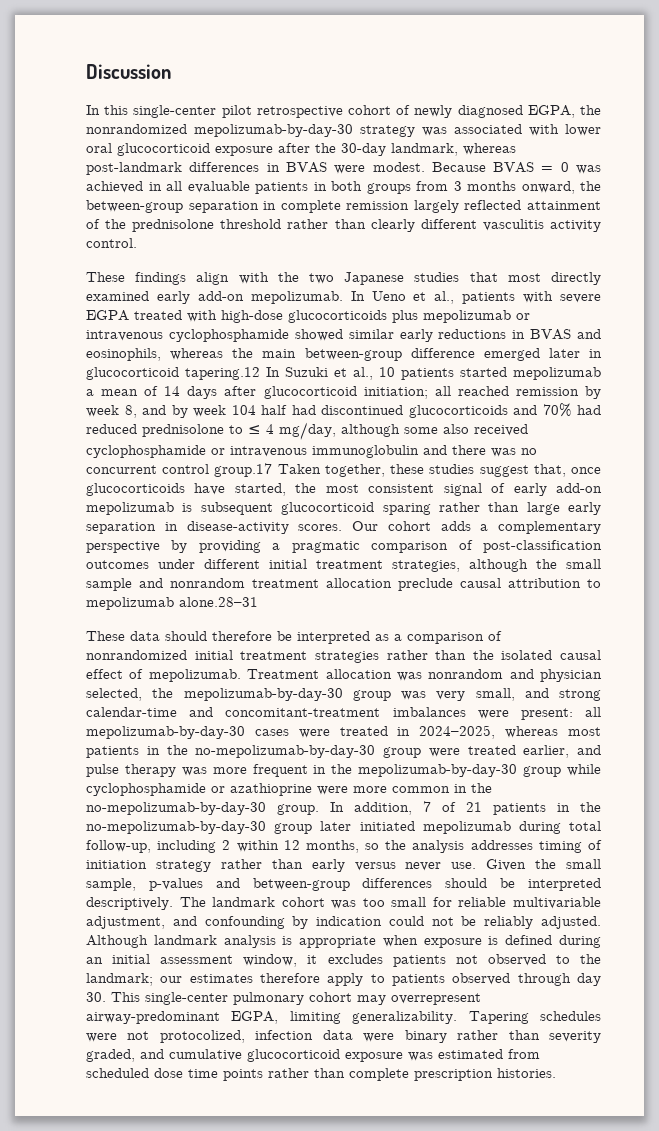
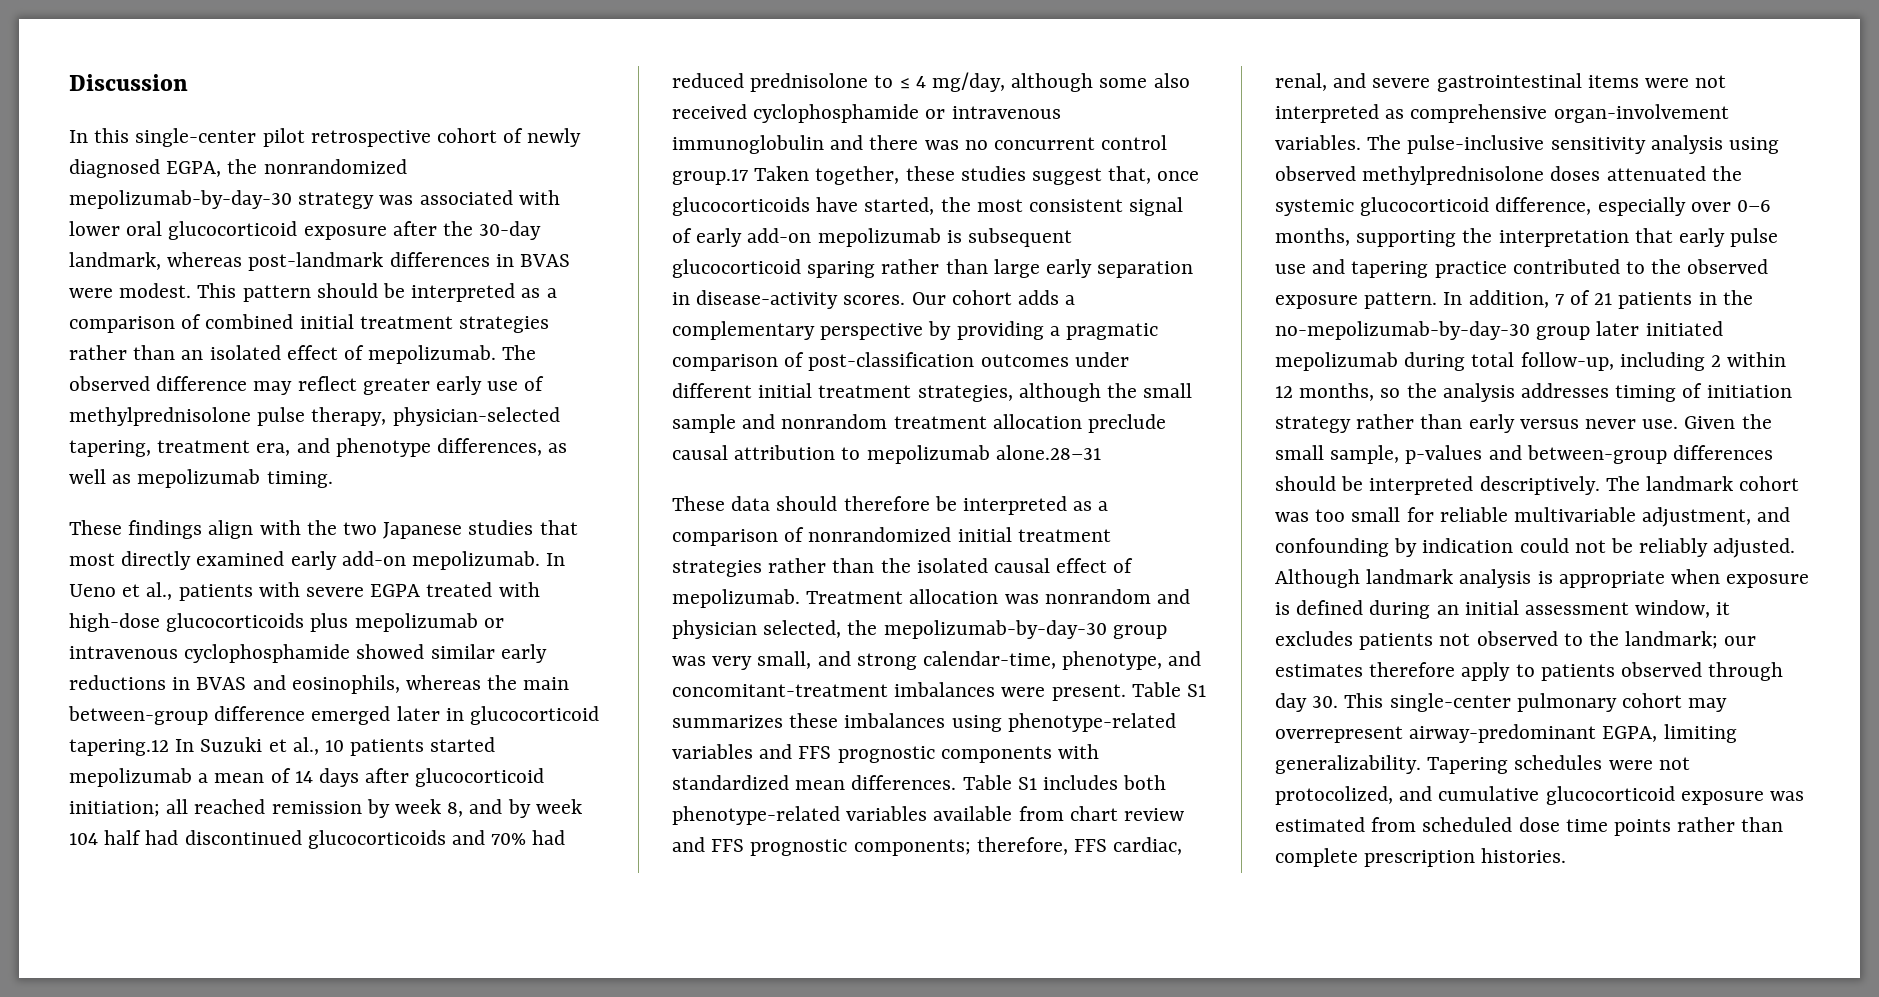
[431,162,602,174] [86,181,601,194] [86,200,601,213] [86,219,601,232] [86,238,137,248] Because BVAS = 0 was achieved in all evaluable patients in both groups from 3 months onward, the between-group separation in complete remission largely reflected attainment of the prednisolone threshold rather than clearly different vasculitis activity control. -> [197,283,557,302] [69,314,550,333] [69,345,537,364] [69,376,545,395] [69,407,560,426] [69,438,568,457] [69,469,333,488] This pattern should be interpreted as a comparison of combined initial treatment strategies rather than an isolated effect of mepolizumab. The observed difference may reflect greater early use of methylprednisolone pulse therapy, physician-selected tapering, treatment era, and phenotype differences, as well as mepolizumab timing.
[86,707,177,717] calendar-time -> [923,651,1163,670] calendar-time, phenotype,
[520,707,602,720] [86,725,601,739] [86,745,601,758] [86,764,601,777] [86,783,492,796] [86,802,319,815] present: all mepolizumab-by-day-30 cases were treated in 2024–2025, whereas most patients in the no-mepolizumab-by-day-30 group were treated earlier, and pulse therapy was more frequent in the mepolizumab-by-day-30 group while cyclophosphamide or azathioprine were more common in the no-mepolizumab-by-day-30 group. -> [1051,682,1207,701] [672,713,1176,732] [672,744,1100,763] [672,775,1167,790] [672,806,1185,825] [672,837,1183,856] [1275,73,1727,92] [1275,104,1729,123] [1275,135,1780,154] [1275,166,1742,185] [1275,197,1772,216] [1275,228,1779,247] [1275,259,1769,278] [1275,292,1438,309] present. Table S1 summarizes these imbalances using phenotype-related variables and FFS prognostic components with standardized mean differences. Table S1 includes both phenotype-related variables available from chart review and FFS prognostic components; therefore, FFS cardiac, renal, and severe gastrointestinal items were not interpreted as comprehensive organ-involvement variables. The pulse-inclusive sensitivity analysis using observed methylprednisolone doses attenuated the systemic glucocorticoid difference, especially over 0–6 months, supporting the interpretation that early pulse use and tapering practice contributed to the observed exposure pattern.
[255,1030,602,1043] [86,1049,135,1062] infection data were binary rather than severity graded, -> (1393, 795) none

